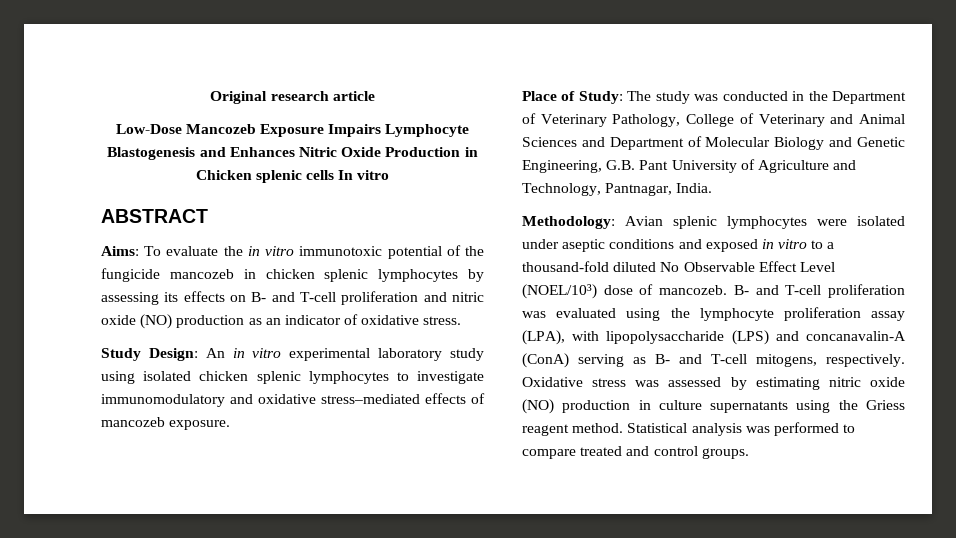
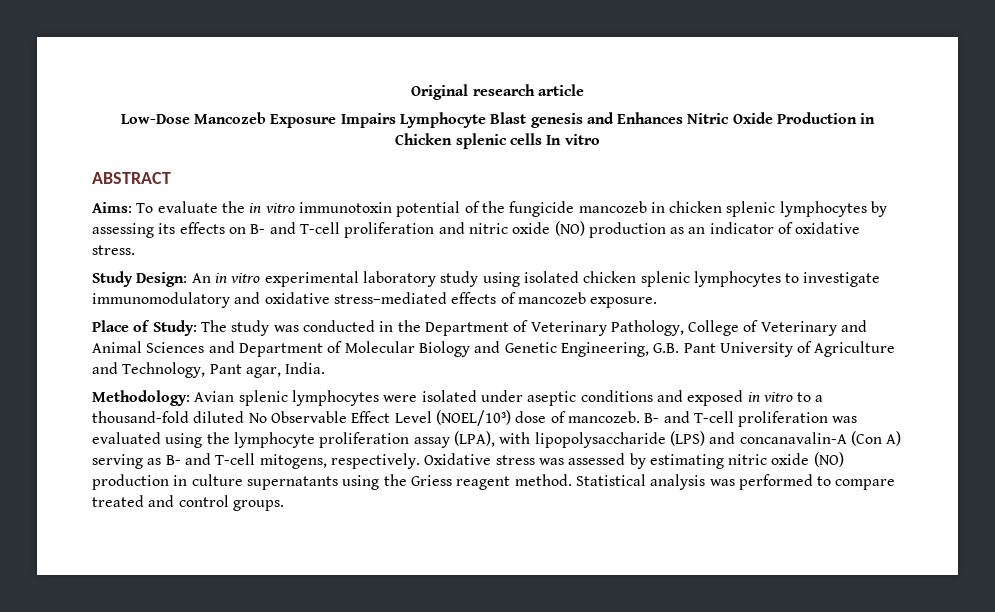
[107,147,196,160] Blastogenesis -> [490,112,583,128] Blast genesis
[299,246,383,256] immunotoxic -> [298,202,392,213] immunotoxin
[605,183,673,196] Pantnagar, -> [209,364,281,378] Pant agar,
[522,353,569,368] (ConA) -> [850,431,902,446] (Con A)

